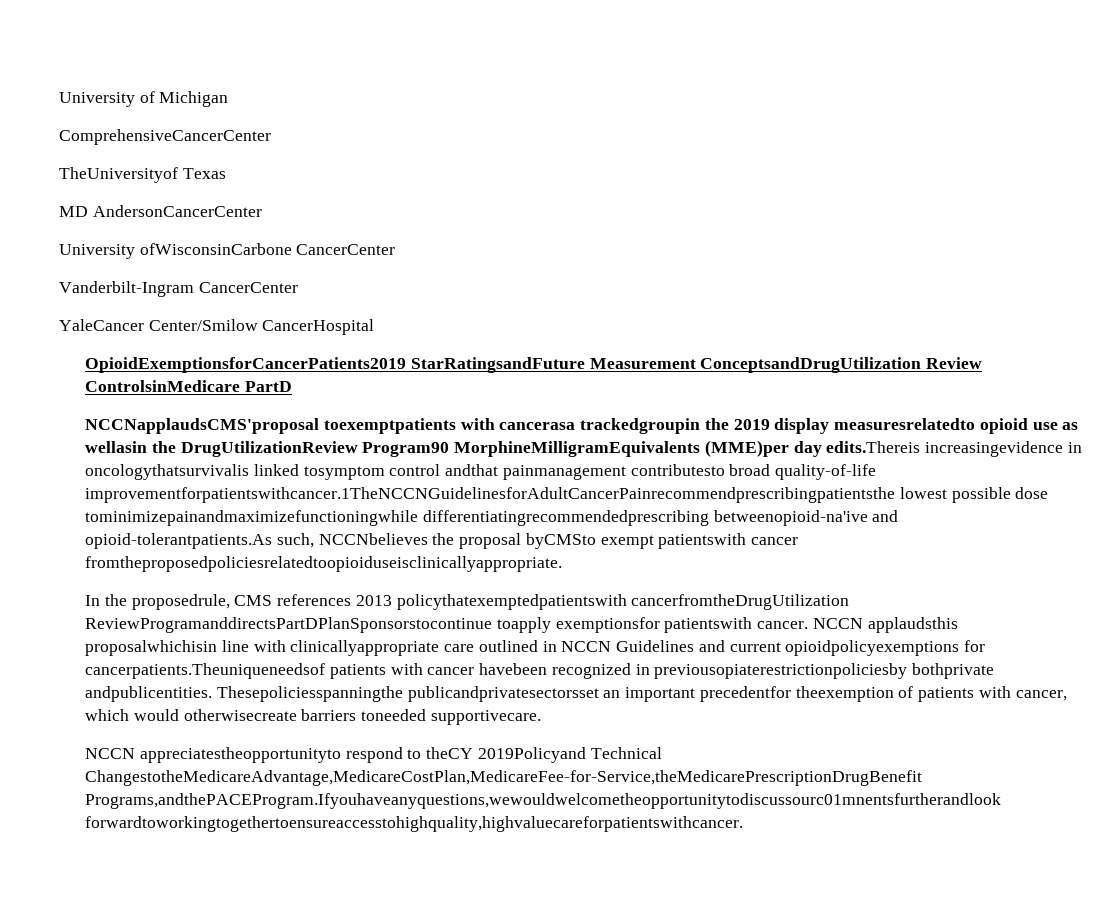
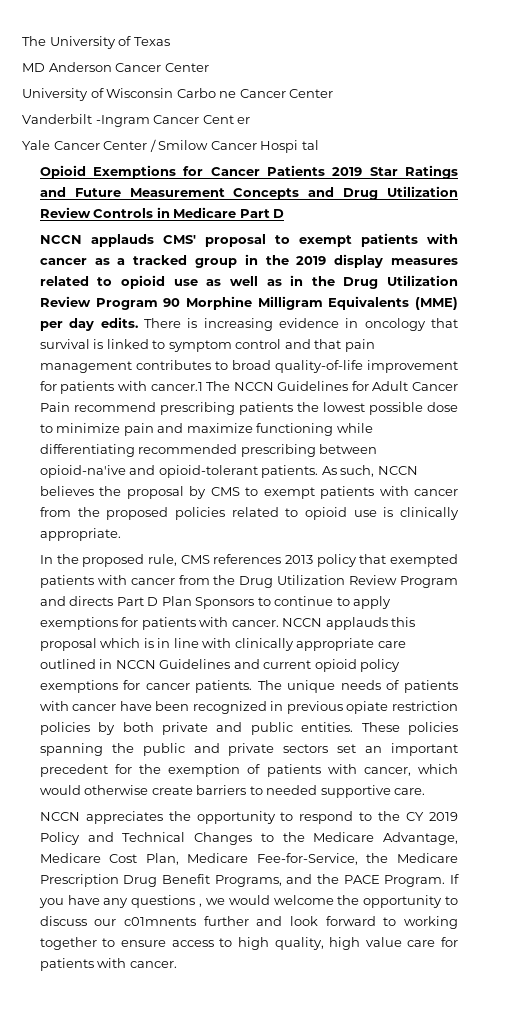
[59,91,229,107] [59,129,271,145] [59,167,178,183] University of Michigan // ComprehensiveCancerCenter // TheUniversityof -> [22,36,132,49] The University of
[92,205,262,217] [59,243,396,259] [59,281,298,297] [59,319,375,335] [85,357,983,373] [85,380,293,392] [85,418,1079,434] [85,440,1082,457] [85,464,877,480] [85,487,1049,503] [85,510,899,526] [85,533,799,549] [85,556,563,572] AndersonCancerCenter // University ofWisconsinCarbone CancerCenter // Vanderbilt-Ingram CancerCenter // YaleCancer Center/Smilow CancerHospital // OpioidExemptionsforCancerPatients2019 StarRatingsandFuture Measurement ConceptsandDrugUtilization Review ControlsinMedicare PartD // NCCNapplaudsCMS'proposal toexemptpatients with cancerasa trackedgroupin the 2019 display measuresrelatedto opioid use as wellasin the DrugUtilizationReview Program90 MorphineMilligramEquivalents (MME)per day edits.Thereis increasingevidence in oncologythatsurvivalis linked tosymptom control andthat painmanagement contributesto broad quality-of-life improvementforpatientswithcancer.1TheNCCNGuidelinesforAdultCancerPainrecommendprescribingpatientsthe lowest possible dose tominimizepainandmaximizefunctioningwhile differentiatingrecommendedprescribing betweenopioid-na'ive and opioid-tolerantpatients.As such, NCCNbelieves the proposal byCMSto exempt patientswith cancer fromtheproposedpoliciesrelatedtoopioiduseisclinicallyappropriate. -> [48,62,209,72] [22,88,334,101] [22,114,251,127] [22,139,319,153] [39,165,458,179] [39,186,458,200] [39,207,285,218] [39,233,459,247] [39,254,458,268] [39,275,458,289] [39,296,458,310] [39,317,459,331] [39,339,375,352] [39,360,458,373] [39,381,459,394] [39,402,458,415] [39,423,373,436] [39,444,378,457] [39,465,418,478] [39,486,458,499] [39,507,459,520] [39,528,121,541] Anderson Cancer Center // University of Wisconsin Carbo ne Cancer Center // Vanderbilt -Ingram Cancer Cent er // Yale Cancer Center / Smilow Cancer Hospi tal // Opioid Exemptions for Cancer Patients 2019 Star Ratings and Future Measurement Concepts and Drug Utilization Review Controls in Medicare Part D // NCCN applauds CMS' proposal to exempt patients with cancer as a tracked group in the 2019 display measures related to opioid use as well as in the Drug Utilization Review Program 90 Morphine Milligram Equivalents (MME) per day edits. There is increasing evidence in oncology that survival is linked to symptom control and that pain management contributes to broad quality-of-life improvement for patients with cancer.1 The NCCN Guidelines for Adult Cancer Pain recommend prescribing patients the lowest possible dose to minimize pain and maximize functioning while differentiating recommended prescribing between opioid-na'ive and opioid-tolerant patients. As such, NCCN believes the proposal by CMS to exempt patients with cancer from the proposed policies related to opioid use is clinically appropriate.
[131,594,230,610] proposedrule, -> [82,554,177,567] proposed rule,
[396,594,850,610] [85,617,958,633] [85,640,440,656] policythatexemptedpatientswith cancerfromtheDrugUtilization ReviewProgramanddirectsPartDPlanSponsorstocontinue toapply exemptionsfor patientswith cancer. NCCN applaudsthis proposalwhichisin line with clinicallyappropriate -> [316,554,458,567] [39,575,458,588] [39,596,392,609] [39,617,416,630] [39,638,375,651] policy that exempted patients with cancer from the Drug Utilization Review Program and directs Part D Plan Sponsors to continue to apply exemptions for patients with cancer. NCCN applauds this proposal which is in line with clinically appropriate
[785,640,985,656] [85,663,995,679] [85,686,894,702] opioidpolicyexemptions for cancerpatients.Theuniqueneedsof patients with cancer havebeen recognized in previousopiaterestrictionpoliciesby bothprivate andpublicentities. Thesepoliciesspanningthe publicandprivatesectorsset an important precedentfor theexemption -> [314,659,401,672] [39,680,459,693] [39,701,459,714] [39,722,459,735] [39,743,459,756] [39,764,241,777] opioid policy exemptions for cancer patients. The unique needs of patients with cancer have been recognized in previous opiate restriction policies by both private and public entities. These policies spanning the public and private sectors set an important precedent for the exemption
[183,709,541,725] [85,747,662,763] [85,770,923,786] [85,793,1002,809] [85,816,744,832] otherwisecreate barriers toneeded supportivecare. // NCCN appreciatestheopportunityto respond to theCY 2019Policyand Technical ChangestotheMedicareAdvantage,MedicareCostPlan,MedicareFee-for-Service,theMedicarePrescriptionDrugBenefit Programs,andthePACEProgram.Ifyouhaveanyquestions,wewouldwelcometheopportunitytodiscussourc01mnentsfurtherandlook forwardtoworkingtogethertoensureaccesstohighquality,highvaluecareforpatientswithcancer. -> [84,785,426,798] [39,811,458,824] [39,832,459,845] [39,853,458,865] [39,874,460,887] [38,895,458,908] [39,916,459,929] [39,937,458,950] [39,958,177,971] otherwise create barriers to needed supportive care. // NCCN appreciates the opportunity to respond to the CY 2019 Policy and Technical Changes to the Medicare Advantage, Medicare Cost Plan, Medicare Fee-for-Service, the Medicare Prescription Drug Benefit Programs, and the PACE Program. If you have any questions , we would welcome the opportunity to discuss our c01mnents further and look forward to working together to ensure access to high quality, high value care for patients with cancer.

